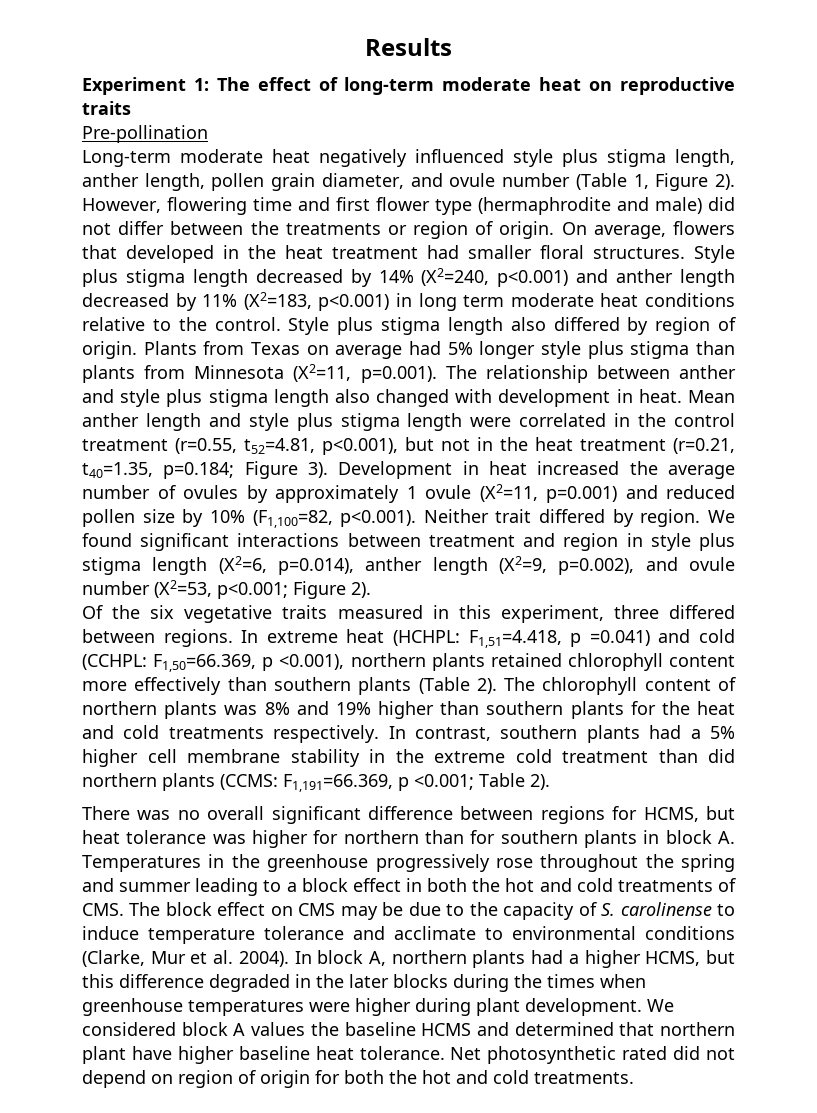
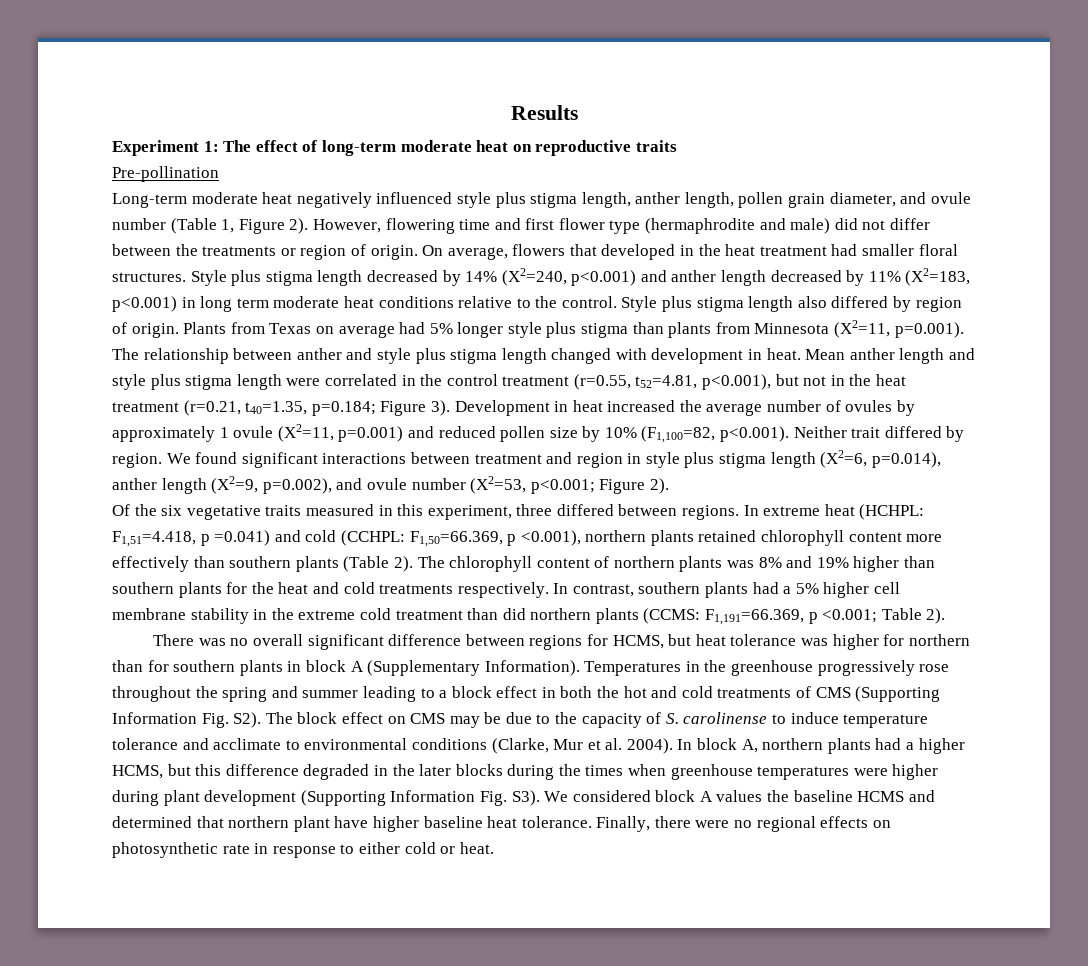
[334,389,370,403] also -> (547, 356) none
[718,831,736,844] A. -> [350,660,580,676] A (Supplementary Information).
[82,903,124,916] CMS. -> [815,686,941,702] [112,712,262,728] CMS (Supporting Information Fig. S2).
[525,998,642,1016] development. -> [204,790,540,806] development (Supporting Information Fig. S3).
[450,1046,735,1064] [82,1070,634,1088] Net photosynthetic rated did not depend on region of origin for both the hot and cold treatments. -> [596,816,891,832] [112,842,494,858] Finally, there were no regional effects on photosynthetic rate in response to either cold or heat.

